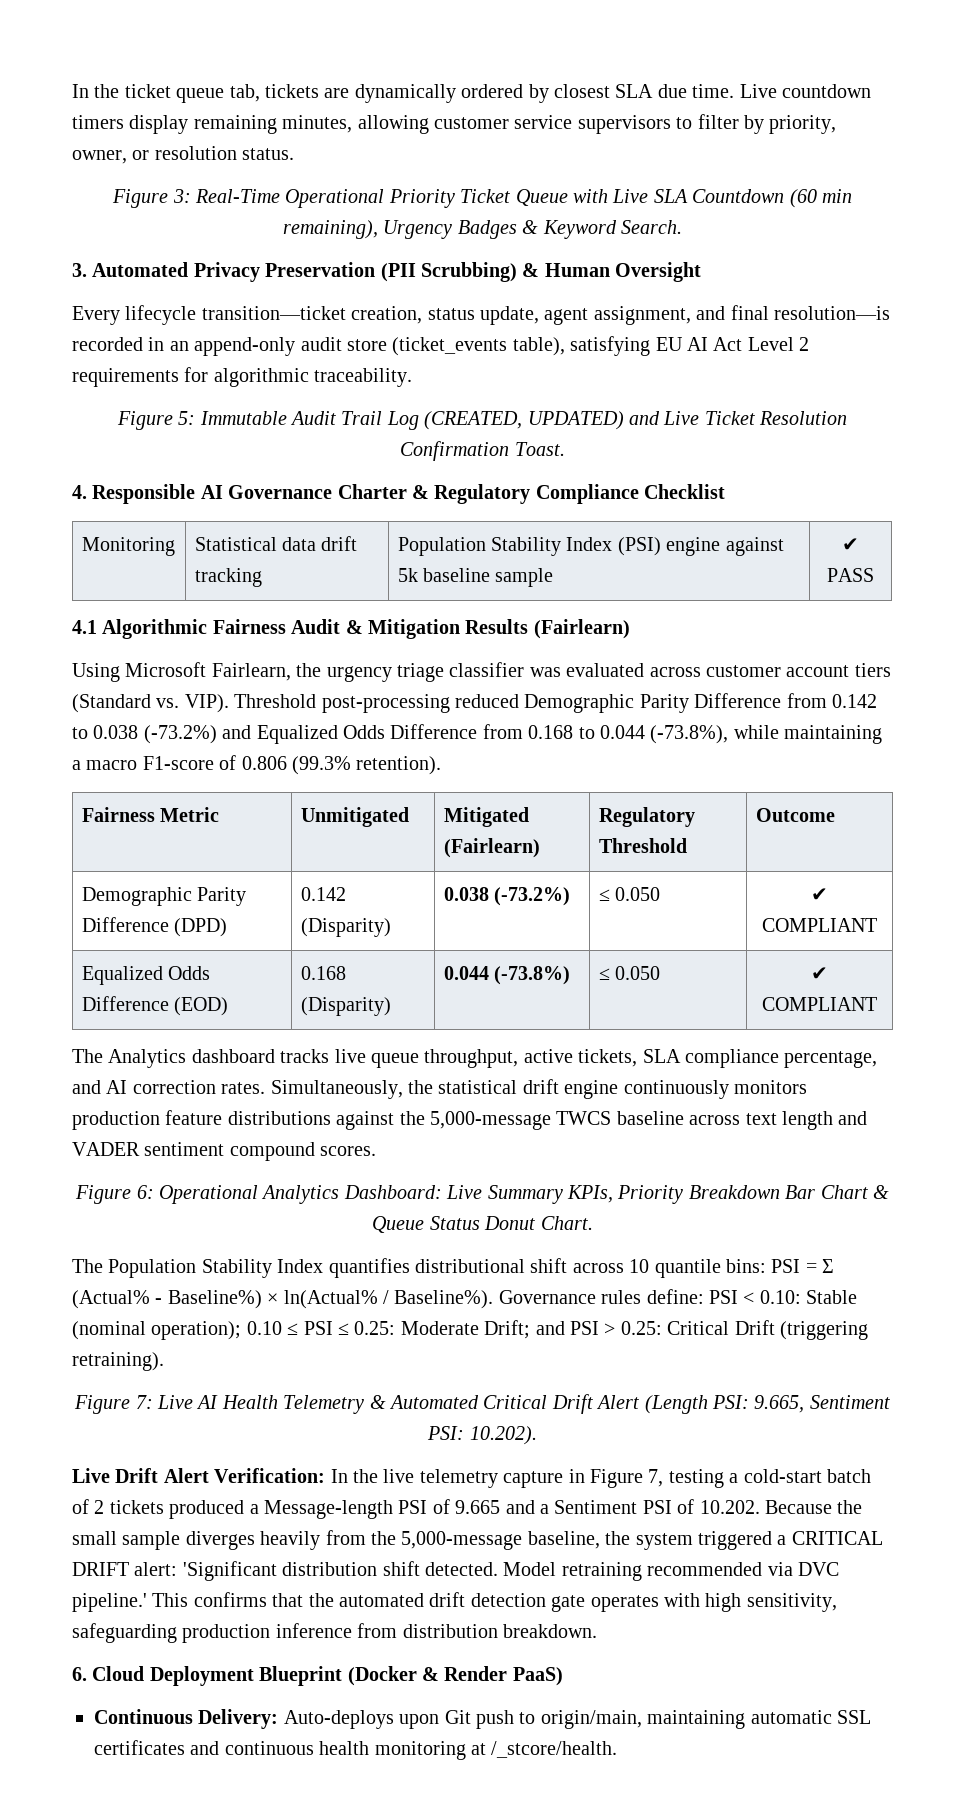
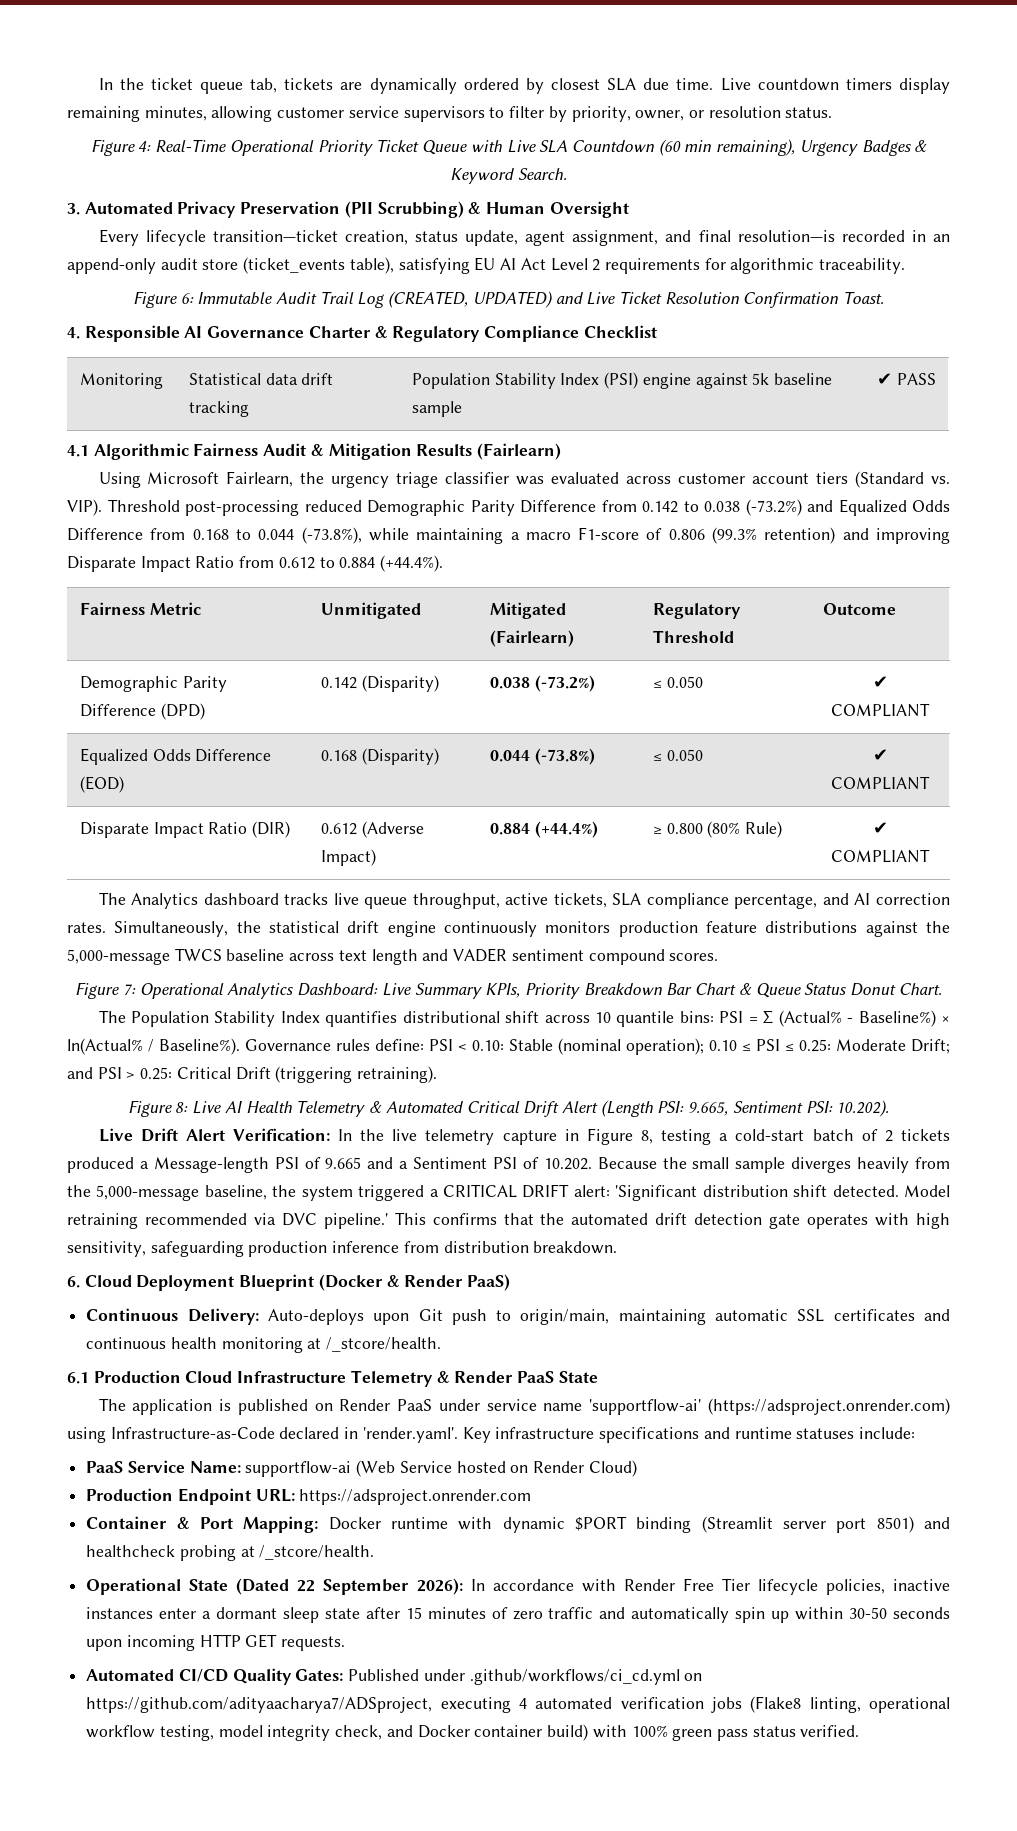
[172,189,191,203] 3: -> [138,141,152,152] 4:
[178,411,196,425] 5: -> [180,293,194,304] 6:
[356,756,442,775] retention). -> [764,527,950,544] [67,555,444,572] retention) and improving Disparate Impact Ratio from 0.612 to 0.884 (+44.4%).
(877, 1004) none -> [79,821,291,838] [320,821,424,838] [320,849,376,866] [489,821,598,838] [652,821,783,838] [872,822,888,834] [831,849,930,863] // Disparate Impact Ratio (DIR) | 0.612 (Adverse Impact) | 0.884 (+44.4%) | ≥ 0.800 (80% Rule) | ✔ COMPLIANT
[136,1185,154,1199] 6: -> [122,984,136,995] 7:
[135,1395,153,1409] 7: -> [175,1102,189,1113] 8:
[648,1469,664,1487] 7, -> [641,1130,654,1144] 8,
(618, 1749) none -> [67,1370,598,1387] [98,1398,951,1415] [67,1427,915,1443] [86,1460,637,1477] [86,1488,532,1505] [86,1516,950,1533] [86,1545,375,1561] [86,1578,951,1595] [86,1607,950,1623] [86,1634,346,1651] [86,1668,703,1685] [86,1696,950,1713] [86,1724,860,1741] // 6.1 Production Cloud Infrastructure Telemetry & Render PaaS State // The application is published on Render PaaS under service name 'supportflow-ai' (https://adsproject.onrender.com) using Infrastructure-as-Code declared in 'render.yaml'. Key infrastructure specifications and runtime statuses include: // PaaS Service Name: supportflow-ai (Web Service hosted on Render Cloud) // Production Endpoint URL: https://adsproject.onrender.com // Container & Port Mapping: Docker runtime with dynamic $PORT binding (Streamlit server port 8501) and healthcheck probing at /_stcore/health. // Operational State (Dated 22 September 2026): In accordance with Render Free Tier lifecycle policies, inactive instances enter a dormant sleep state after 15 minutes of zero traffic and automatically spin up within 30-50 seconds upon incoming HTTP GET requests. // Automated CI/CD Quality Gates: Published under .github/workflows/ci_cd.yml on https://github.com/adityaacharya7/ADSproject, executing 4 automated verification jobs (Flake8 linting, operational workflow testing, model integrity check, and Docker container build) with 100% green pass status verified.

